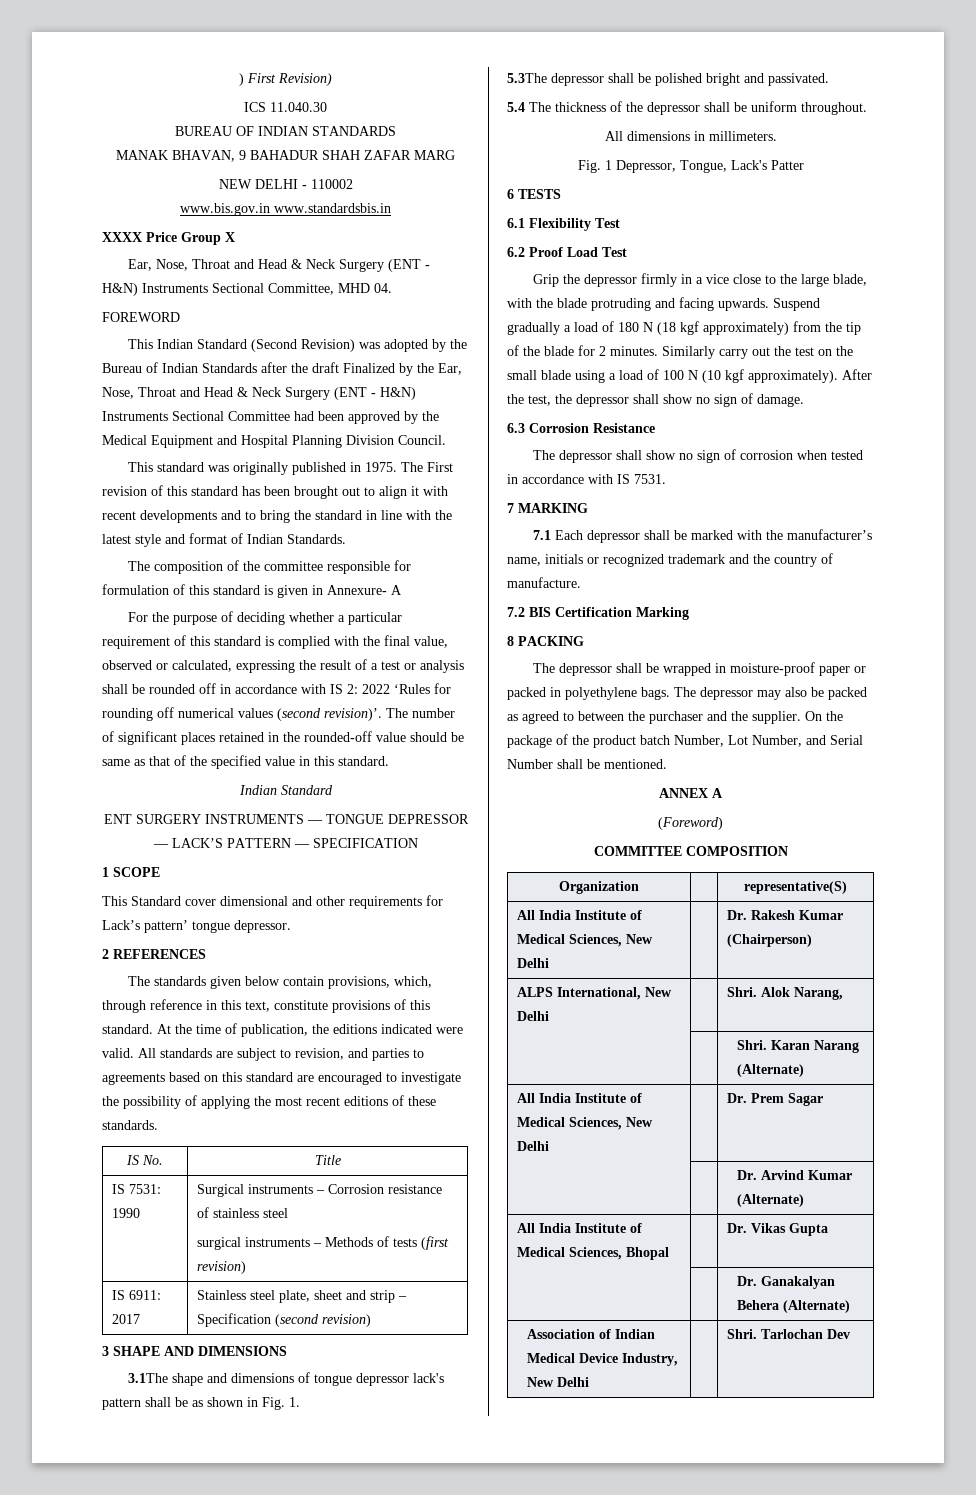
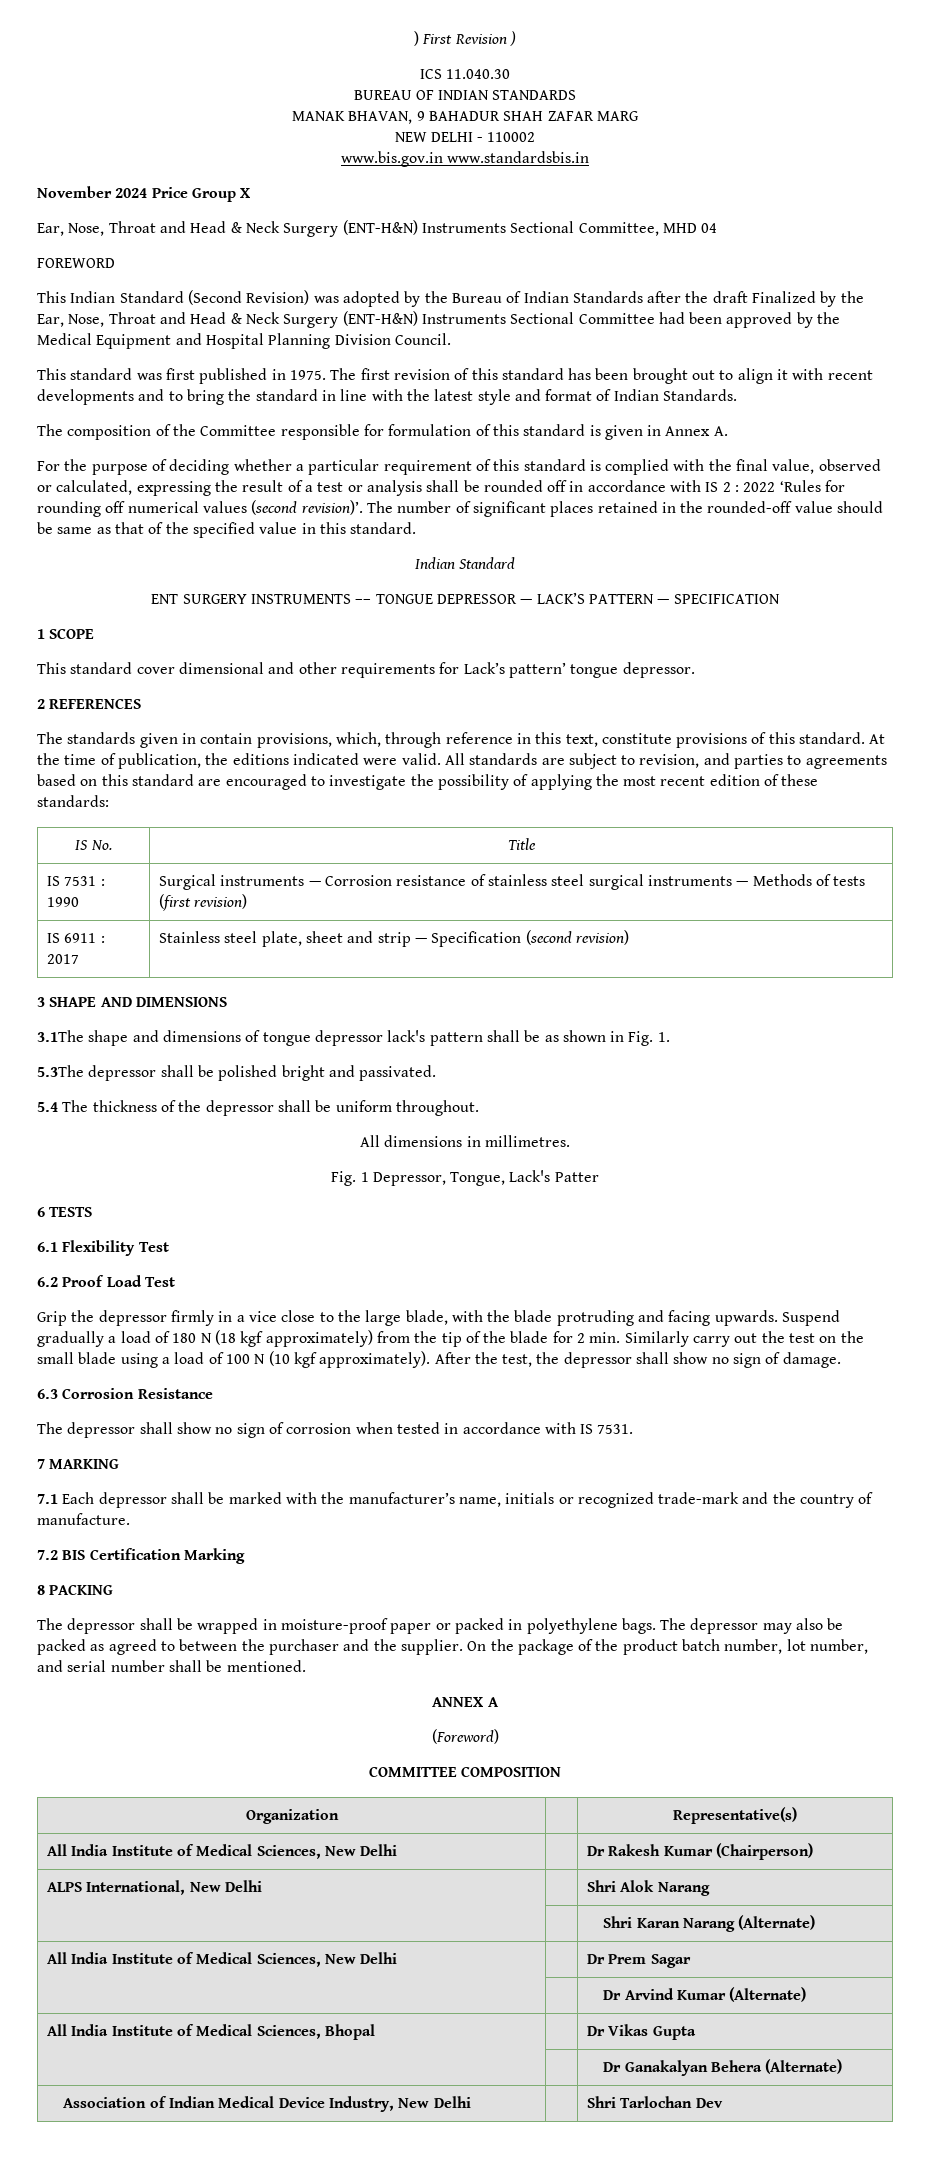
[278,73,332,86] Revision) -> [454,31,516,46] Revision )
[102,232,142,242] XXXX -> [37,186,148,198] November 2024
[387,259,430,272] [102,283,138,296] (ENT - H&N) -> [342,220,418,235] (ENT-H&N)
[374,283,392,293] 04. -> [701,223,718,233] 04
[334,387,416,400] (ENT - H&N) -> [342,311,418,326] (ENT-H&N)
[232,462,288,475] originally -> [165,368,195,380] first
[426,462,453,472] First -> [360,368,390,380] first
[263,561,323,571] committee -> [200,425,277,436] Committee
[327,585,402,595] Annexure- A -> [665,426,728,436] Annex A.
[347,684,358,694] 2: -> [722,482,740,492] 2 :
[131,896,181,906] Standard -> [70,662,133,674] standard
[244,976,280,986] below -> [181,733,196,744] in
[344,1096,388,1106] editions -> [709,774,760,786] edition
[102,1120,158,1130] standards. -> [37,795,109,807] standards:
[129,1184,162,1194] 7531: -> [64,876,105,886] 7531 :
[316,1190,326,1194] – -> [308,881,321,886] —
(289, 1213) // -> (585, 880) none
[313,1243,323,1247] – -> [736,881,749,886] —
[129,1290,162,1300] 6911: -> [64,933,105,943] 6911 :
[398,1296,408,1300] – -> [415,938,428,943] —
[708,131,777,141] millimeters. -> [484,1135,570,1147] millimetres.
[610,346,658,356] minutes. -> [589,1332,621,1343] min.
[668,554,725,564] trademark -> [658,1492,740,1504] trade-mark
[674,735,863,747] [507,759,553,769] Number, Lot Number, and Serial Number -> [724,1639,869,1654] [37,1660,165,1672] number, lot number, and serial number
[744,881,847,894] [517,910,643,920] [517,934,654,947] [517,958,550,968] [727,910,748,920] representative(S) // All India Institute of Medical Sciences, New Delhi | | Dr. -> [673,1807,797,1824] [47,1844,398,1859] [587,1846,606,1856] Representative(s) // All India Institute of Medical Sciences, New Delhi | | Dr
[727,987,844,1000] [736,1040,767,1050] Shri. Alok Narang, // | | Shri. -> [587,1880,710,1896] [603,1916,633,1928] Shri Alok Narang // | | Shri
[727,1093,748,1103] Dr. -> [587,1954,606,1964] Dr
[736,1170,757,1180] Dr. -> [603,1990,622,2000] Dr
[727,1223,748,1233] Dr. -> [587,2026,606,2036] Dr
[736,1276,757,1286] Dr. -> [603,2062,622,2072] Dr
[727,1329,758,1339] Shri. -> [587,2096,617,2108] Shri

